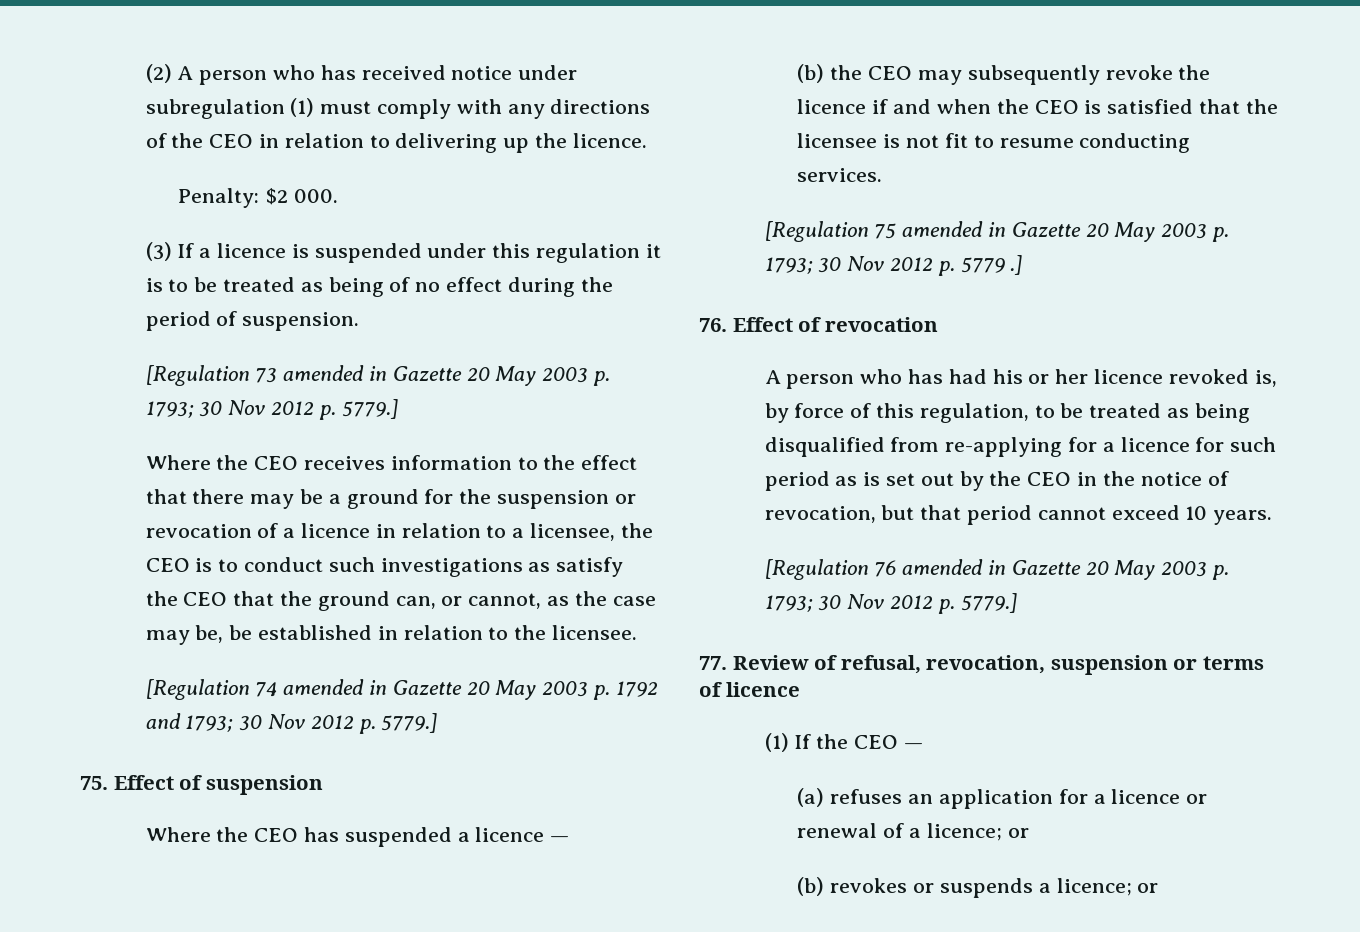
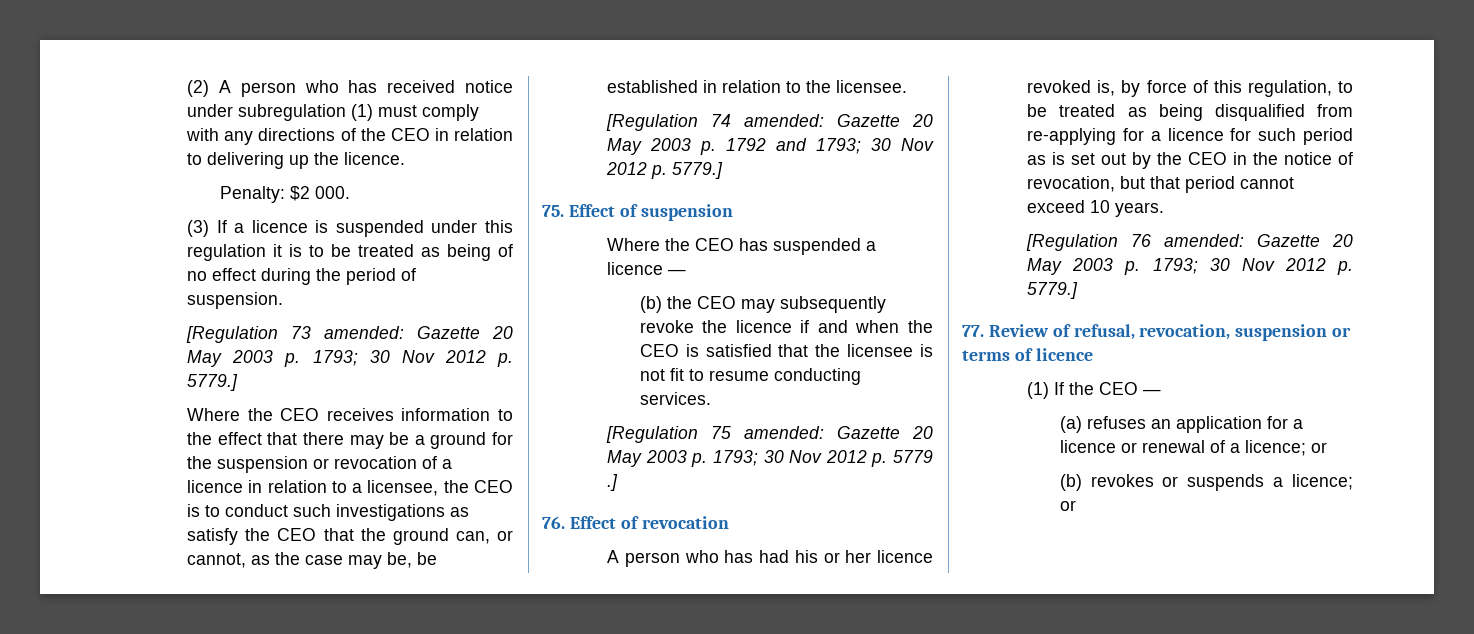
[283,365,388,381] amended in -> [324,326,405,339] amended:
[283,679,388,695] amended in -> [744,114,825,127] amended:
[902,221,1007,237] amended in -> [744,426,825,439] amended:
[902,559,1007,575] amended in -> [1164,234,1245,247] amended:

